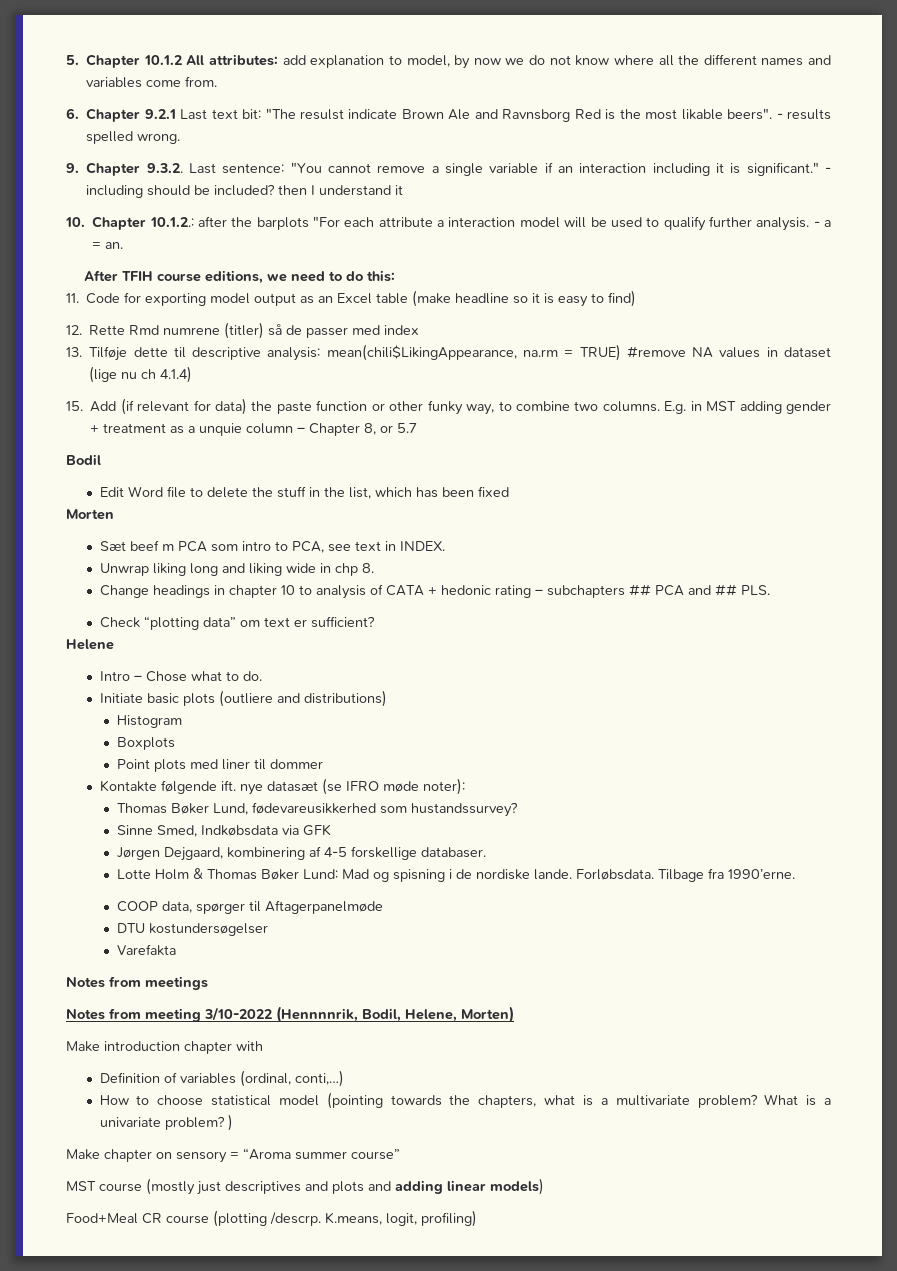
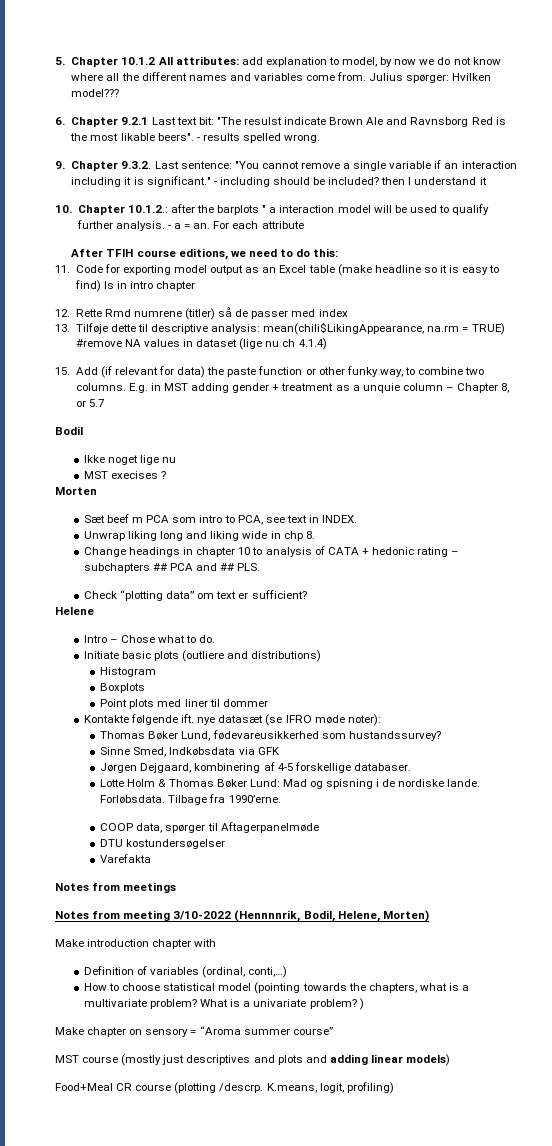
(218, 81) none -> [369,73,492,83] [71,89,120,97] Julius spørger: Hvilken model???
[313,216,433,227] "For each attribute -> [262,205,267,213] "
(124, 245) none -> [213,221,304,229] For each attribute
(637, 298) none -> [103,281,196,291] Is in intro chapter
[99,486,509,499] Edit Word file to delete the stuff in the list, which has been fixed -> [83,455,177,465] [83,471,167,479] Ikke noget lige nu // MST execises ?

